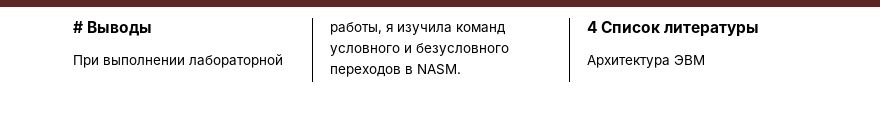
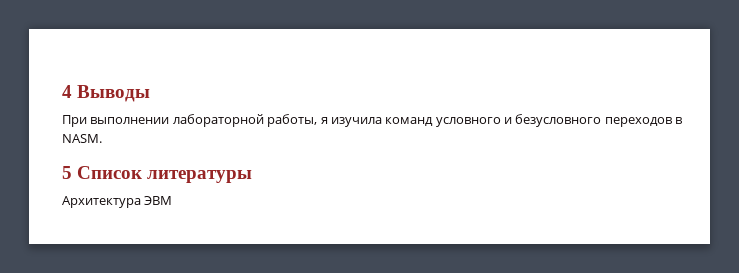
[73,21,83,33] # -> [62,85,72,98] 4
[587,21,597,33] 4 -> [62,166,72,179] 5

